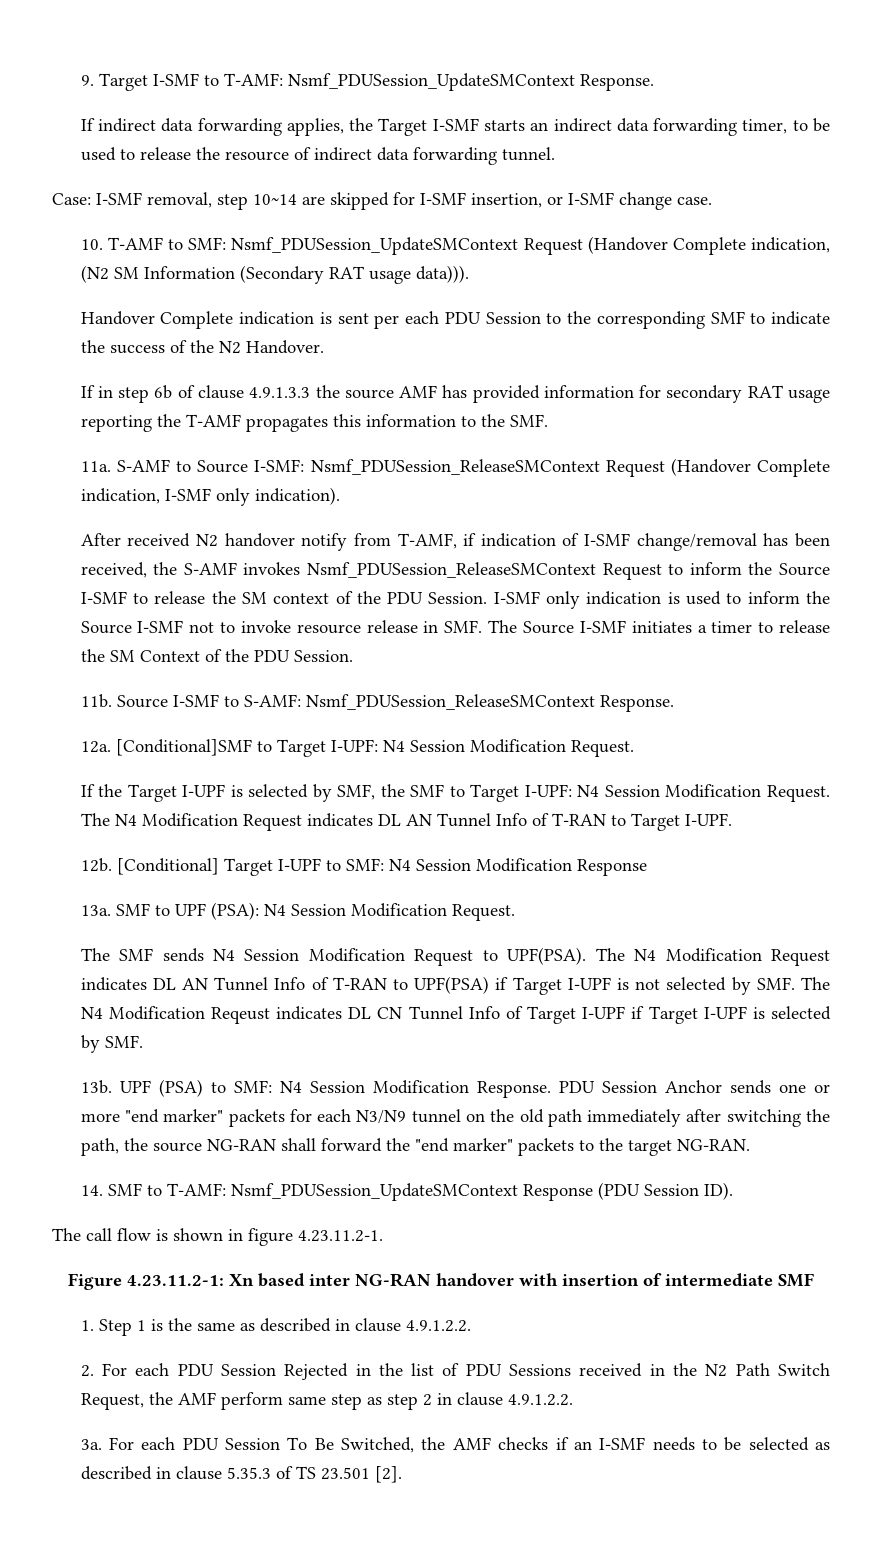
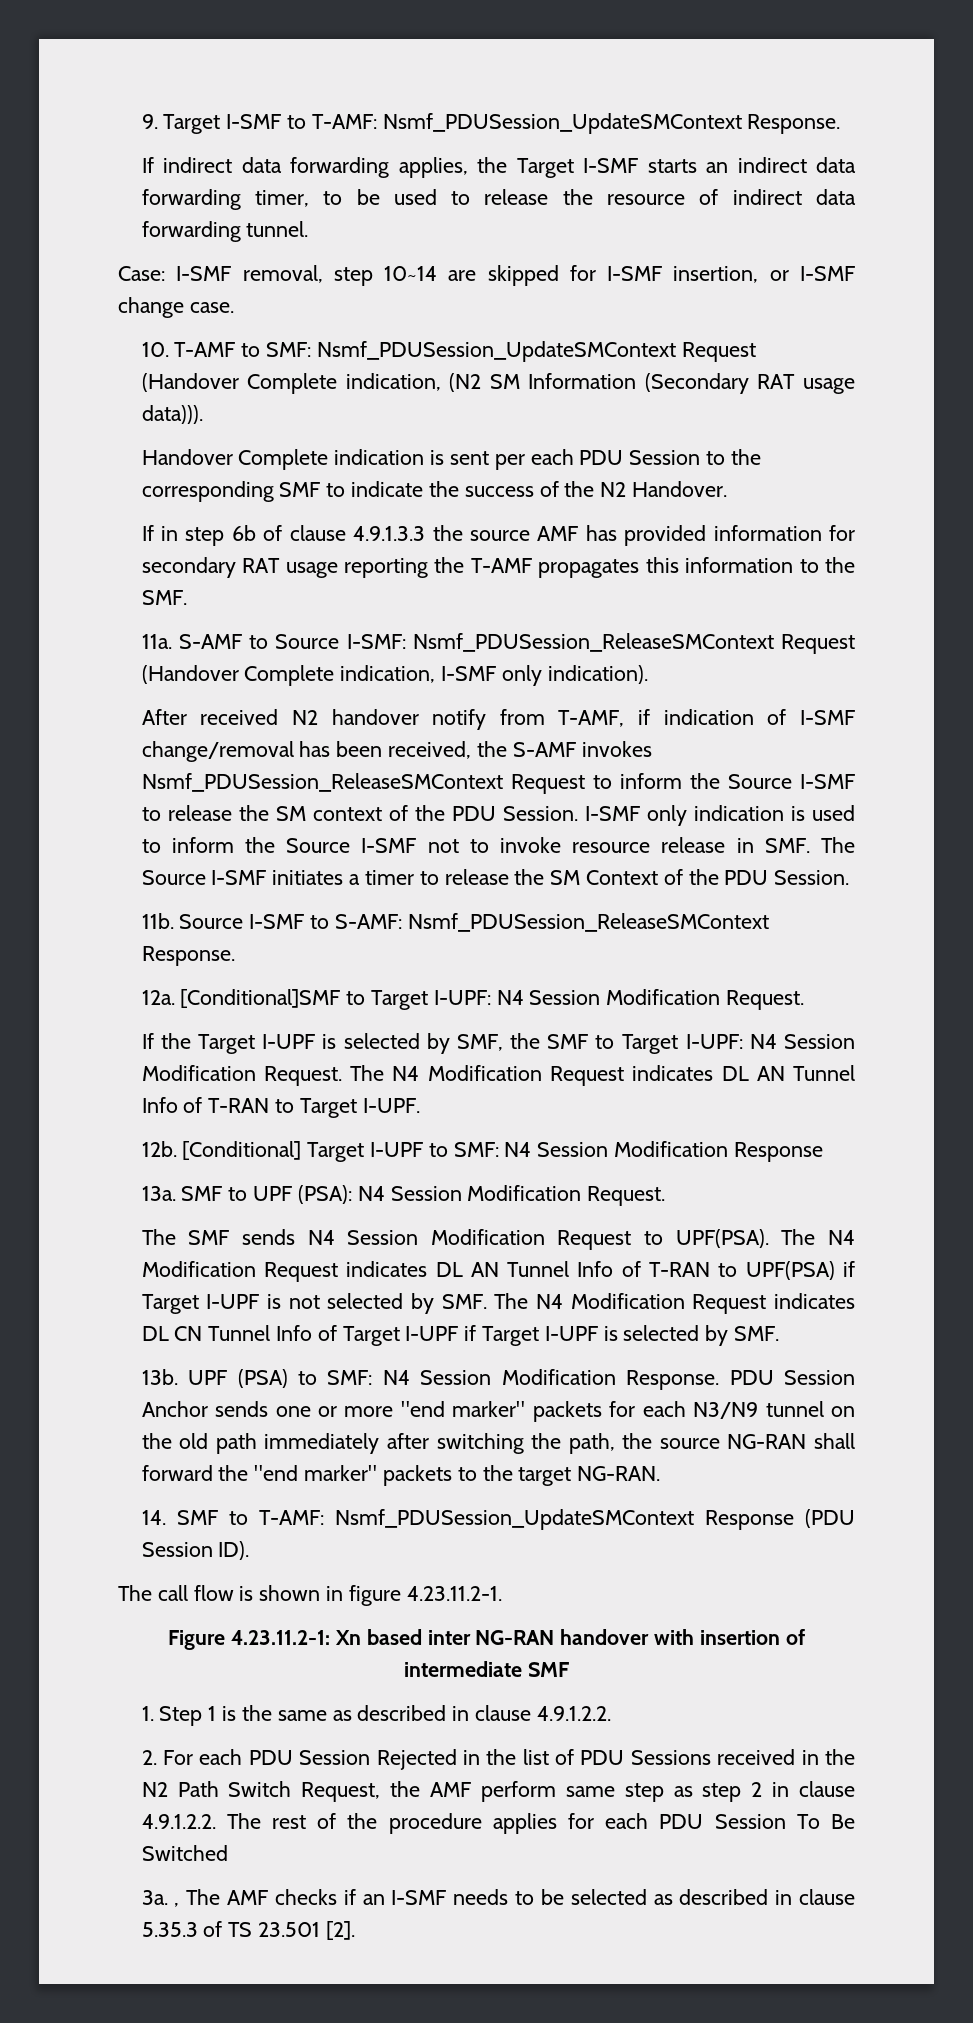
[210,1007,270,1024] Reqeust -> [692,1294,767,1314] Request
[80,1437,135,1450] // 3a. For -> [226,1813,595,1834] The rest of the procedure applies for
[341,1437,446,1453] Switched, the -> [141,1845,228,1861] [141,1889,221,1907] Switched // 3a. , The

